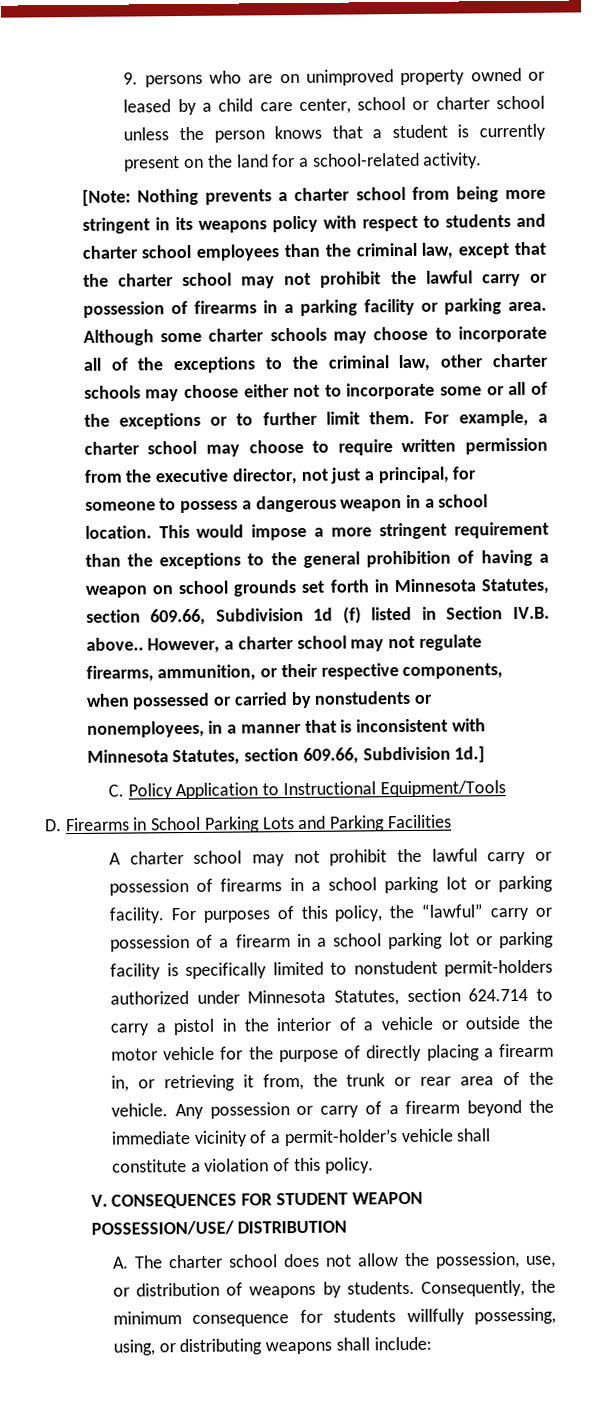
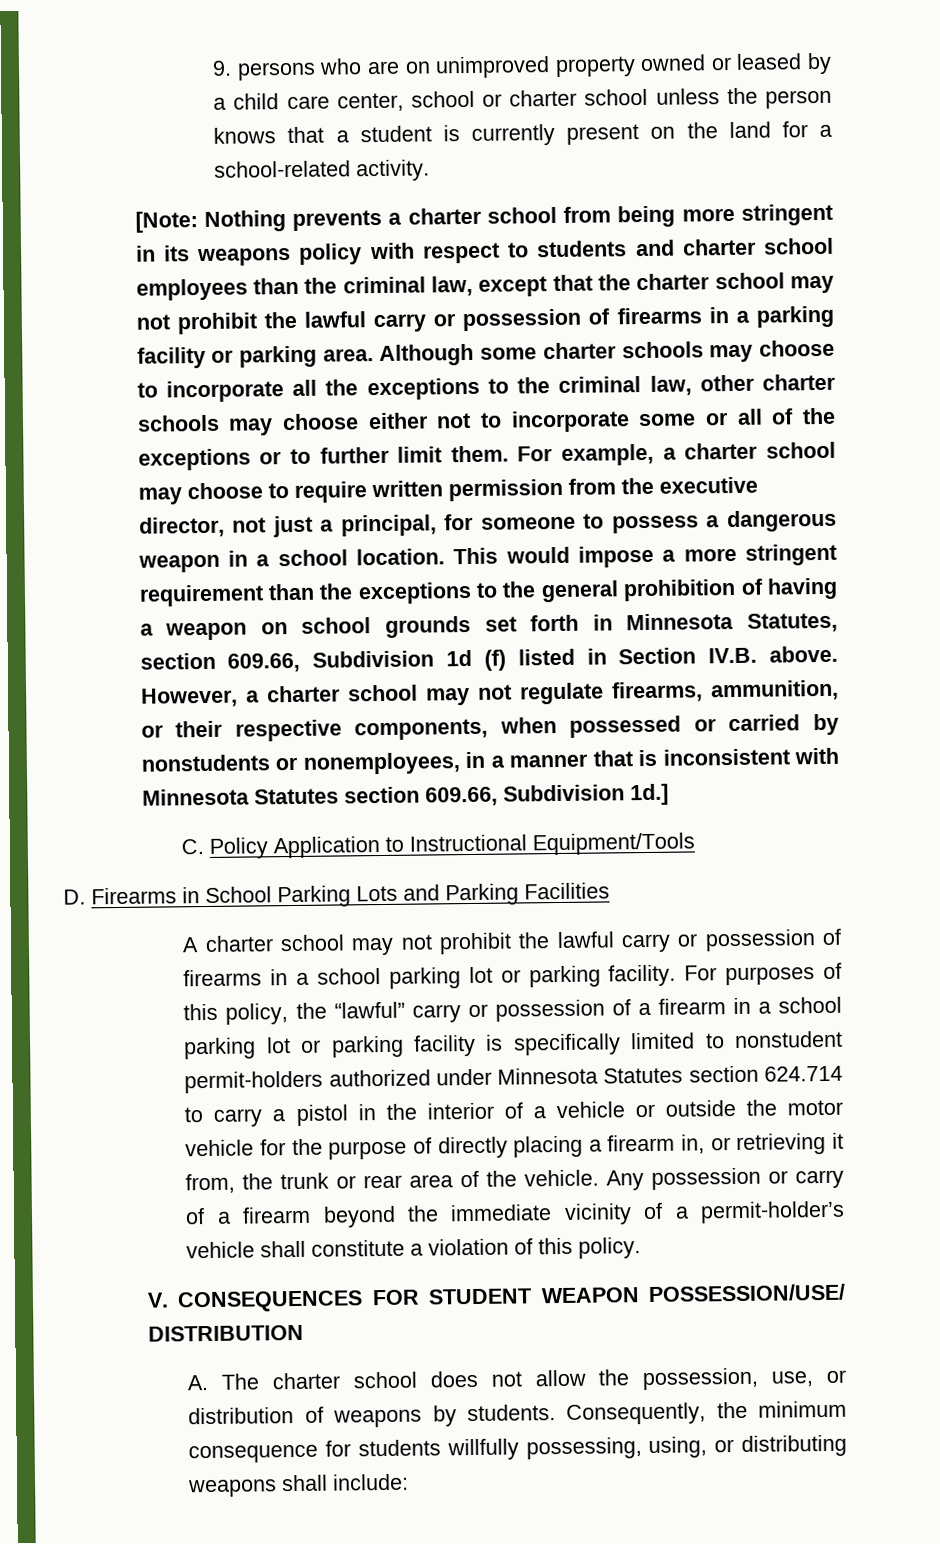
[110,357,128,371] of -> (318, 387) none
[85,637,144,651] above.. -> [769,645,838,663] above.
[172,749,241,766] Statutes, -> [253,788,339,805] Statutes
[334,990,400,1006] Statutes, -> [603,1067,684,1084] Statutes

